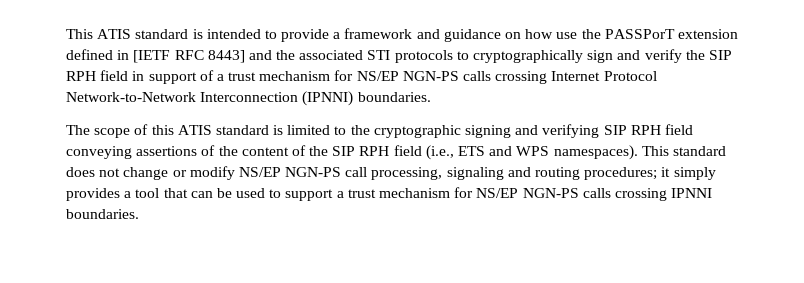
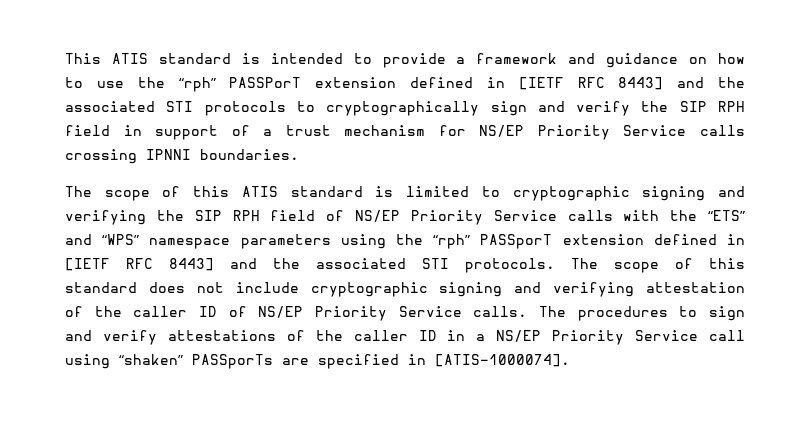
(554, 34) none -> [65,77,83,88] to
(601, 34) none -> [178,77,216,92] “rph”
[402,71,657,84] [66,91,354,106] NGN-PS calls crossing Internet Protocol Network-to-Network Interconnection (IPNNI) -> [537,125,745,140] [65,149,191,164] Priority Service calls crossing IPNNI
[350,124,693,138] [66,145,726,160] [66,166,716,180] [66,187,713,201] [66,209,139,219] the cryptographic signing and verifying SIP RPH field conveying assertions of the content of the SIP RPH field (i.e., ETS and WPS namespaces). This standard does not change or modify NS/EP NGN-PS call processing, signaling and routing procedures; it simply provides a tool that can be used to support a trust mechanism for NS/EP NGN-PS calls crossing IPNNI boundaries. -> [512,186,746,201] [65,210,746,225] [65,234,745,249] [65,258,745,273] [65,282,745,297] [65,306,745,321] [65,330,745,345] [65,354,570,369] cryptographic signing and verifying the SIP RPH field of NS/EP Priority Service calls with the “ETS” and “WPS” namespace parameters using the “rph” PASSporT extension defined in [IETF RFC 8443] and the associated STI protocols. The scope of this standard does not include cryptographic signing and verifying attestation of the caller ID of NS/EP Priority Service calls. The procedures to sign and verify attestations of the caller ID in a NS/EP Priority Service call using “shaken” PASSporTs are specified in [ATIS-1000074].

